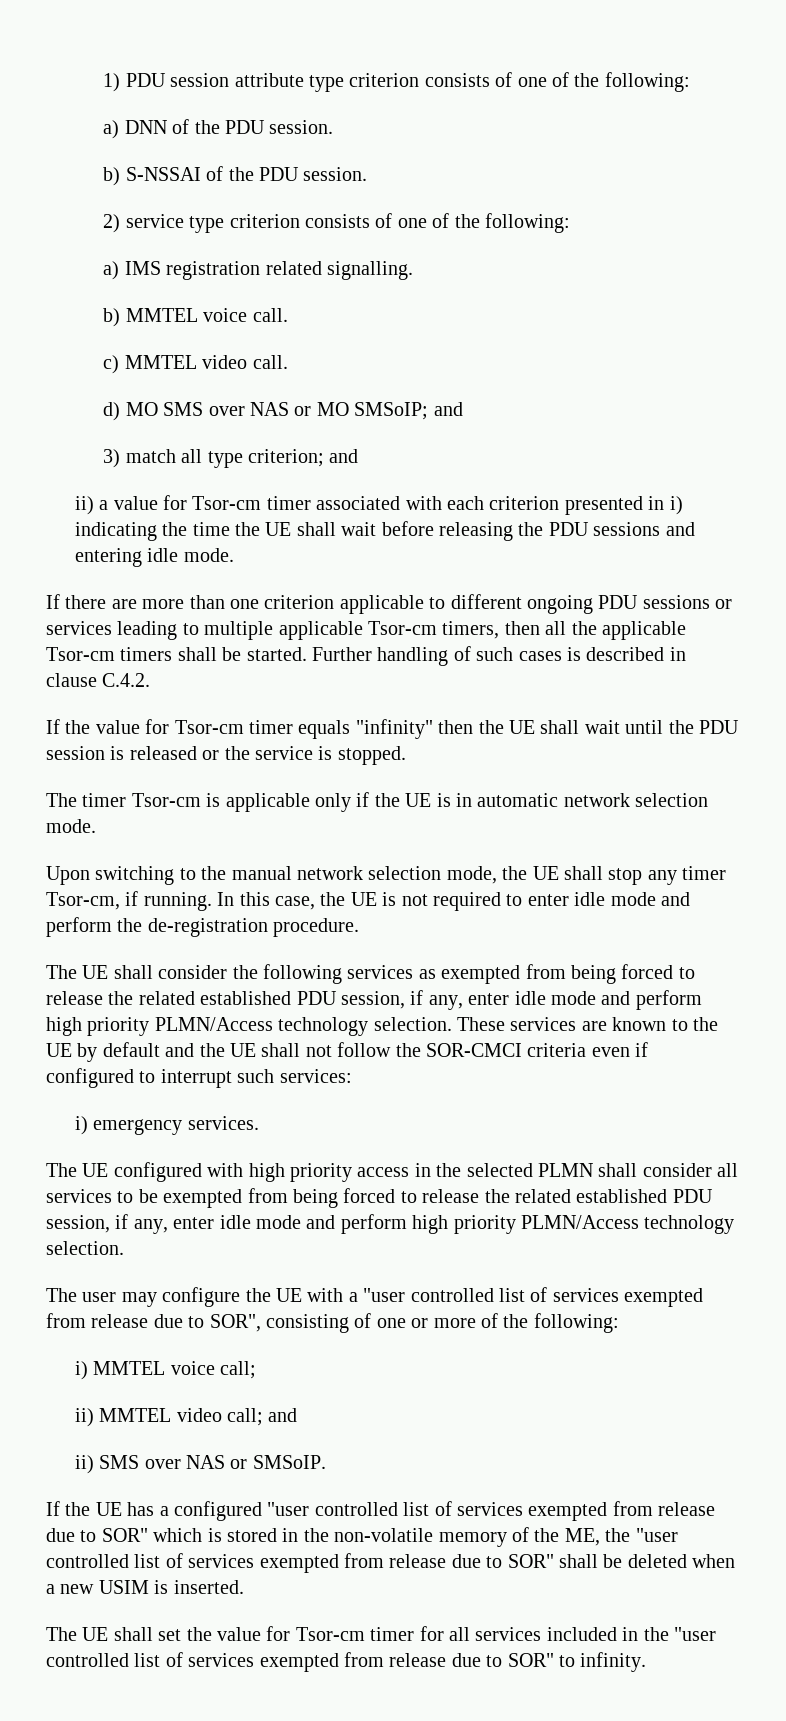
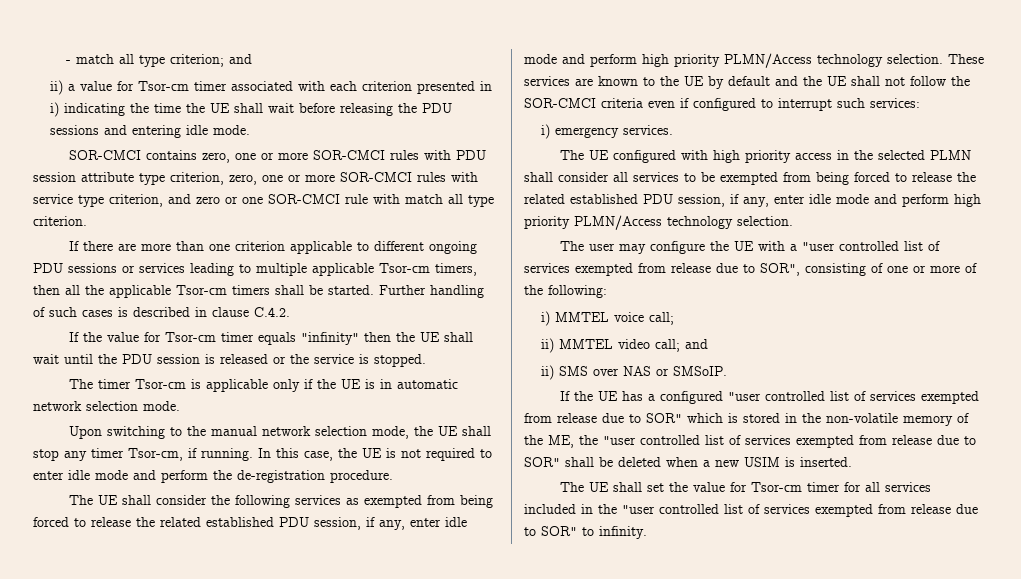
[103,72,690,92] [103,119,334,139] [103,166,368,186] [103,213,571,233] [103,261,414,280] [103,308,288,327] [103,355,288,374] [103,402,463,421] [103,449,121,468] 1) PDU session attribute type criterion consists of one of the following: // a) DNN of the PDU session. // b) S-NSSAI of the PDU session. // 2) service type criterion consists of one of the following: // a) IMS registration related signalling. // b) MMTEL voice call. // c) MMTEL video call. // d) MO SMS over NAS or MO SMSoIP; and // 3) -> [66,60,72,64] -
(234, 555) none -> [69,150,487,163] [33,172,478,185] [33,194,494,207] [33,216,87,226] // SOR-CMCI contains zero, one or more SOR-CMCI rules with PDU session attribute type criterion, zero, one or more SOR-CMCI rules with service type criterion, and zero or one SOR-CMCI rule with match all type criterion.

